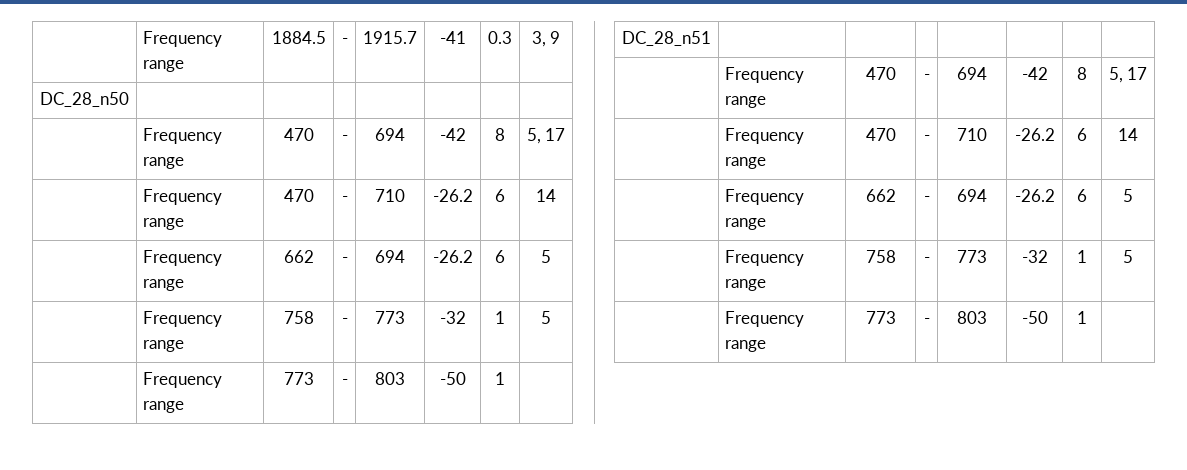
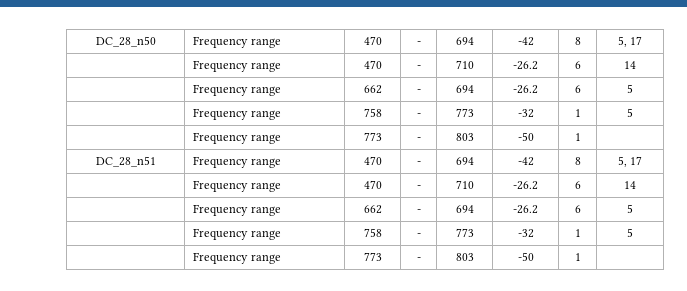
[143,31,223,47] [143,60,185,72] [271,31,326,44] [341,38,348,44] [363,31,417,44] [439,31,466,44] [488,31,512,44] [531,31,561,47] | Frequency range | 1884.5 | - | 1915.7 | -41 | 0.3 | 3, 9 // -> (95, 41) none
(129, 99) | | | | | | // | -> (156, 41) none
(711, 38) | | | | | | // | -> (156, 161) none

